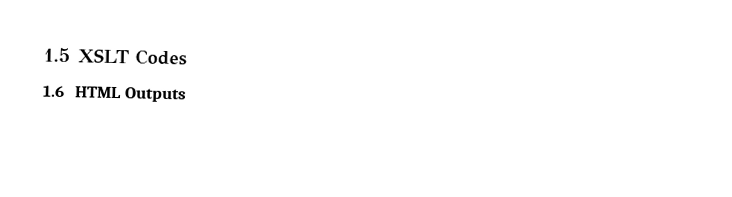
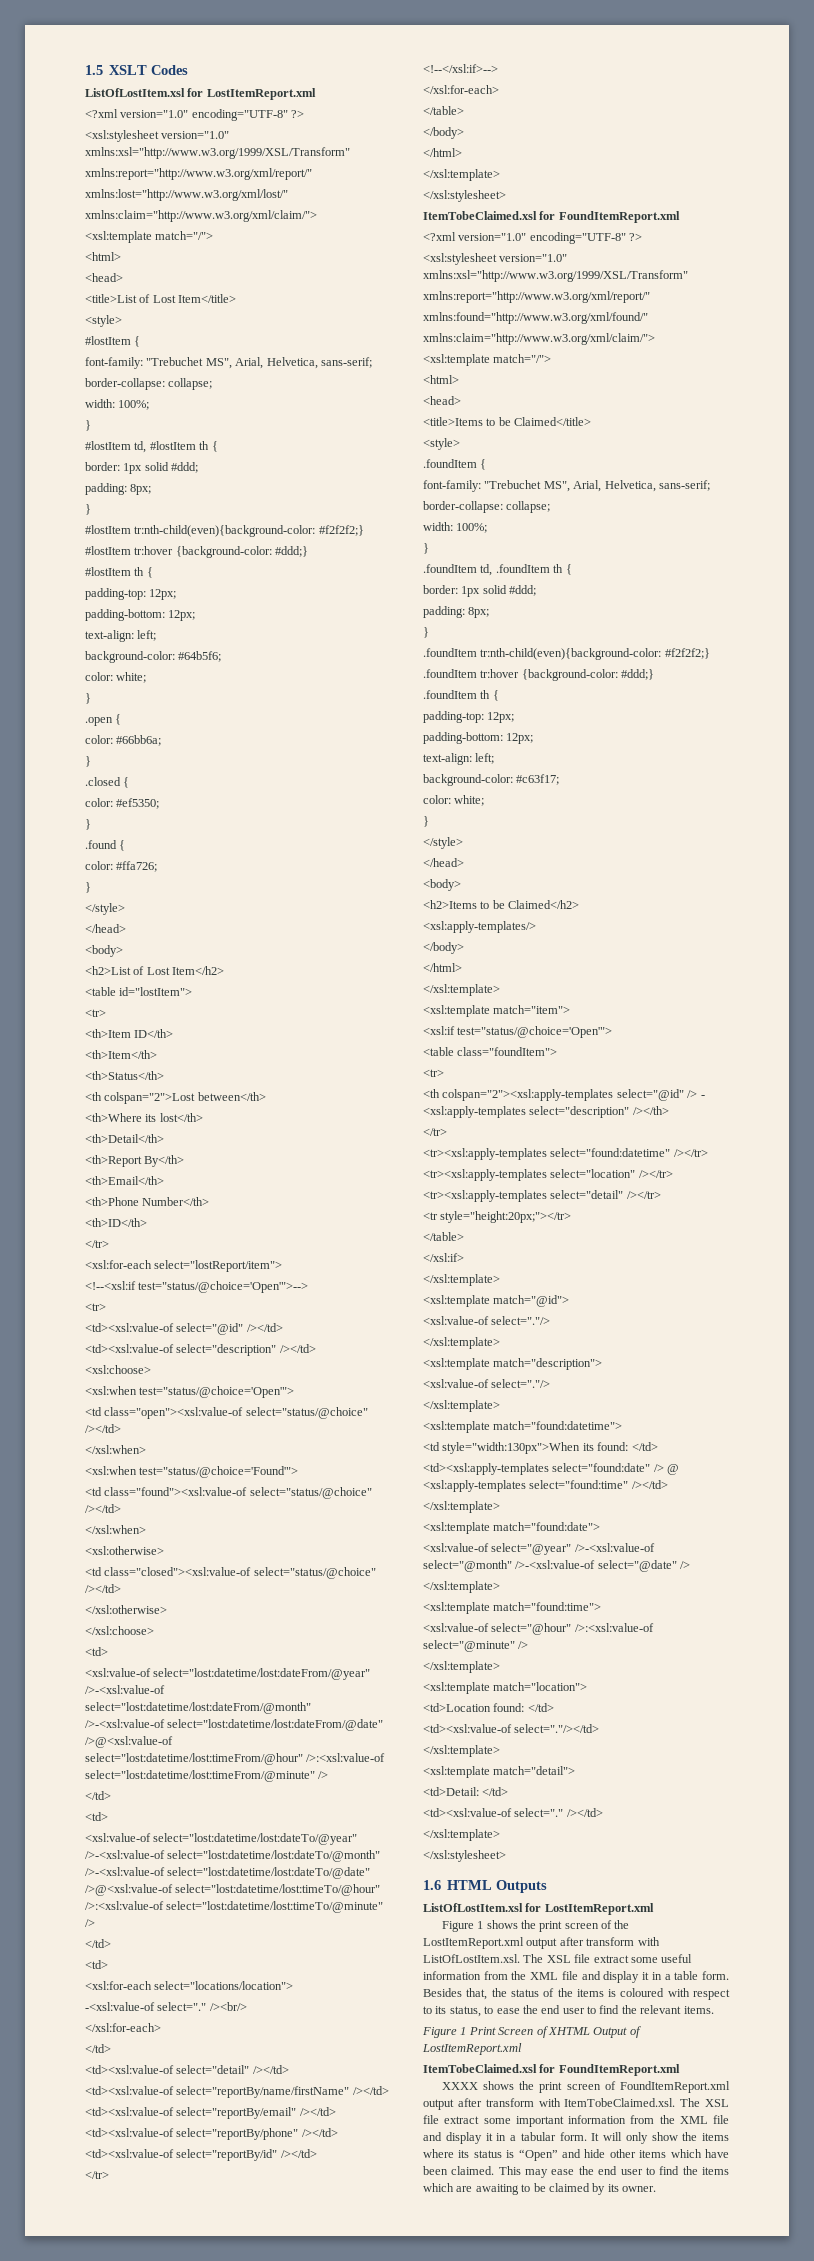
[42,85,187,103] 1.6 HTML Outputs -> [85,88,316,100] [85,109,305,121] [85,130,230,142] [85,147,350,159] [85,168,312,180] [85,189,288,201] [85,210,317,222] [85,231,214,243] [85,252,121,261] [85,273,123,282] [85,294,237,303] [85,315,122,327] [85,336,141,347] [85,357,372,369] [85,378,213,390] [85,399,150,410] [85,420,91,431] [85,441,218,453] [85,462,199,474] [85,483,152,495] [85,504,91,515] [85,525,364,537] [85,546,309,558] [85,567,153,578] [85,588,177,600] [85,609,196,621] [85,630,157,642] [85,651,222,663] [85,672,147,683] [85,693,91,704] [85,714,122,726] [85,735,162,746] [85,756,91,767] [85,777,130,788] [85,798,160,809] [85,819,91,830] [85,840,126,851] [85,861,158,872] [85,882,91,893] [85,903,125,915] [85,924,126,933] [85,945,123,957] [85,966,225,975] [85,987,193,996] [85,1009,106,1017] [85,1029,174,1038] [85,1050,157,1059] [85,1071,164,1080] [85,1092,266,1104] [85,1113,203,1122] [85,1134,164,1143] [85,1155,185,1167] [85,1176,164,1185] [85,1197,210,1206] [85,1218,147,1227] [85,1240,109,1248] [85,1260,283,1272] [85,1281,309,1293] [85,1303,106,1311] [85,1323,283,1335] [85,1344,316,1356] [85,1365,151,1374] [85,1386,295,1398] [85,1407,368,1419] [85,1424,121,1433] [85,1445,146,1454] [85,1466,299,1478] [85,1487,372,1499] [85,1504,121,1513] [85,1525,146,1534] [85,1546,164,1555] [85,1567,376,1579] [85,1584,121,1593] [85,1605,167,1614] [85,1626,154,1635] [85,1647,108,1656] [85,1668,371,1680] [85,1685,165,1694] [85,1702,311,1714] [85,1719,384,1731] [85,1736,173,1748] [85,1753,386,1765] [85,1770,329,1782] [85,1791,111,1800] [85,1812,108,1821] [85,1833,358,1845] [85,1850,381,1862] [85,1867,371,1879] [85,1884,381,1896] [85,1901,384,1913] [85,1919,95,1927] [85,1939,111,1948] [85,1960,108,1969] [85,1981,294,1990] [85,2002,247,2011] [85,2023,161,2032] [85,2044,111,2053] [85,2065,289,2074] [85,2086,389,2098] [85,2107,336,2119] [85,2128,338,2140] [85,2149,317,2161] [85,2171,109,2179] [423,64,498,73] [423,85,499,94] [423,106,464,115] [423,127,464,139] [423,148,462,157] [423,169,500,181] [423,190,506,202] [423,211,680,223] [423,232,643,244] [423,253,568,265] [423,270,688,282] [423,291,650,303] [423,312,648,324] [423,333,655,345] [423,354,552,366] [423,375,459,384] [423,396,461,405] [423,417,592,426] [423,438,460,450] [423,459,487,470] [423,480,710,492] [423,501,551,513] [423,522,488,533] [423,543,429,554] [423,564,572,576] [423,585,537,597] [423,606,490,618] [423,627,429,638] [423,648,710,660] [423,669,655,681] [423,690,499,701] [423,711,515,723] [423,732,534,744] [423,753,495,765] [423,774,560,786] [423,795,485,806] [423,816,429,827] [423,837,463,849] [423,858,464,867] [423,879,461,891] [423,900,580,909] [423,921,536,933] [423,942,464,954] [423,963,462,972] [423,984,500,996] [423,1005,571,1017] [423,1026,613,1038] [423,1047,558,1056] [423,1069,444,1077] [423,1089,705,1101] [423,1106,669,1118] [423,1128,447,1136] [423,1148,708,1160] [423,1169,673,1181] [423,1190,661,1202] [423,1211,572,1223] [423,1232,464,1241] [423,1253,464,1262] [423,1274,500,1286] [423,1295,570,1307] [423,1316,551,1325] [423,1337,500,1349] [423,1358,603,1370] [423,1379,551,1388] [423,1400,500,1412] [423,1421,623,1433] [423,1442,658,1454] [423,1463,680,1475] [423,1480,668,1492] [423,1501,500,1513] [423,1522,601,1534] [423,1543,655,1555] [423,1560,691,1572] [423,1581,500,1593] [423,1602,602,1614] [423,1623,654,1635] [423,1640,529,1652] [423,1661,500,1673] [423,1682,588,1694] [423,1703,554,1712] [423,1724,600,1733] [423,1745,500,1757] [423,1766,576,1778] [423,1787,509,1796] [423,1808,603,1817] [423,1829,500,1841] [423,1850,506,1862] [423,1880,548,1893] [423,1903,654,1915] [441,1920,630,1932] [423,1937,660,1949] [423,1954,693,1963] [423,1971,729,1983] [423,1988,730,2000] [423,2005,714,2017] [422,2026,641,2038] [422,2043,522,2055] [423,2064,680,2076] [441,2081,730,2093] [423,2098,729,2110] [423,2115,729,2127] [423,2132,729,2144] [423,2149,729,2161] [423,2166,729,2178] [423,2183,656,2195] ListOfLostItem.xsl for LostItemReport.xml // <?xml version="1.0" encoding="UTF-8" ?> // <xsl:stylesheet version="1.0" xmlns:xsl="http://www.w3.org/1999/XSL/Transform" // xmlns:report="http://www.w3.org/xml/report/" // xmlns:lost="http://www.w3.org/xml/lost/" // xmlns:claim="http://www.w3.org/xml/claim/"> // <xsl:template match="/"> // <html> // <head> // <title>List of Lost Item</title> // <style> // #lostItem { // font-family: "Trebuchet MS", Arial, Helvetica, sans-serif; // border-collapse: collapse; // width: 100%; // } // #lostItem td, #lostItem th { // border: 1px solid #ddd; // padding: 8px; // } // #lostItem tr:nth-child(even){background-color: #f2f2f2;} // #lostItem tr:hover {background-color: #ddd;} // #lostItem th { // padding-top: 12px; // padding-bottom: 12px; // text-align: left; // background-color: #64b5f6; // color: white; // } // .open { // color: #66bb6a; // } // .closed { // color: #ef5350; // } // .found { // color: #ffa726; // } // </style> // </head> // <body> // <h2>List of Lost Item</h2> // <table id="lostItem"> // <tr> // <th>Item ID</th> // <th>Item</th> // <th>Status</th> // <th colspan="2">Lost between</th> // <th>Where its lost</th> // <th>Detail</th> // <th>Report By</th> // <th>Email</th> // <th>Phone Number</th> // <th>ID</th> // </tr> // <xsl:for-each select="lostReport/item"> // <!--<xsl:if test="status/@choice='Open'">--> // <tr> // <td><xsl:value-of select="@id" /></td> // <td><xsl:value-of select="description" /></td> // <xsl:choose> // <xsl:when test="status/@choice='Open'"> // <td class="open"><xsl:value-of select="status/@choice" /></td> // </xsl:when> // <xsl:when test="status/@choice='Found'"> // <td class="found"><xsl:value-of select="status/@choice" /></td> // </xsl:when> // <xsl:otherwise> // <td class="closed"><xsl:value-of select="status/@choice" /></td> // </xsl:otherwise> // </xsl:choose> // <td> // <xsl:value-of select="lost:datetime/lost:dateFrom/@year" />-<xsl:value-of select="lost:datetime/lost:dateFrom/@month" />-<xsl:value-of select="lost:datetime/lost:dateFrom/@date" />@<xsl:value-of select="lost:datetime/lost:timeFrom/@hour" />:<xsl:value-of select="lost:datetime/lost:timeFrom/@minute" /> // </td> // <td> // <xsl:value-of select="lost:datetime/lost:dateTo/@year" />-<xsl:value-of select="lost:datetime/lost:dateTo/@month" />-<xsl:value-of select="lost:datetime/lost:dateTo/@date" />@<xsl:value-of select="lost:datetime/lost:timeTo/@hour" />:<xsl:value-of select="lost:datetime/lost:timeTo/@minute" /> // </td> // <td> // <xsl:for-each select="locations/location"> // -<xsl:value-of select="." /><br/> // </xsl:for-each> // </td> // <td><xsl:value-of select="detail" /></td> // <td><xsl:value-of select="reportBy/name/firstName" /></td> // <td><xsl:value-of select="reportBy/email" /></td> // <td><xsl:value-of select="reportBy/phone" /></td> // <td><xsl:value-of select="reportBy/id" /></td> // </tr> // <!--</xsl:if>--> // </xsl:for-each> // </table> // </body> // </html> // </xsl:template> // </xsl:stylesheet> // ItemTobeClaimed.xsl for FoundItemReport.xml // <?xml version="1.0" encoding="UTF-8" ?> // <xsl:stylesheet version="1.0" xmlns:xsl="http://www.w3.org/1999/XSL/Transform" // xmlns:report="http://www.w3.org/xml/report/" // xmlns:found="http://www.w3.org/xml/found/" // xmlns:claim="http://www.w3.org/xml/claim/"> // <xsl:template match="/"> // <html> // <head> // <title>Items to be Claimed</title> // <style> // .foundItem { // font-family: "Trebuchet MS", Arial, Helvetica, sans-serif; // border-collapse: collapse; // width: 100%; // } // .foundItem td, .foundItem th { // border: 1px solid #ddd; // padding: 8px; // } // .foundItem tr:nth-child(even){background-color: #f2f2f2;} // .foundItem tr:hover {background-color: #ddd;} // .foundItem th { // padding-top: 12px; // padding-bottom: 12px; // text-align: left; // background-color: #c63f17; // color: white; // } // </style> // </head> // <body> // <h2>Items to be Claimed</h2> // <xsl:apply-templates/> // </body> // </html> // </xsl:template> // <xsl:template match="item"> // <xsl:if test="status/@choice='Open'"> // <table class="foundItem"> // <tr> // <th colspan="2"><xsl:apply-templates select="@id" /> - <xsl:apply-templates select="description" /></th> // </tr> // <tr><xsl:apply-templates select="found:datetime" /></tr> // <tr><xsl:apply-templates select="location" /></tr> // <tr><xsl:apply-templates select="detail" /></tr> // <tr style="height:20px;"></tr> // </table> // </xsl:if> // </xsl:template> // <xsl:template match="@id"> // <xsl:value-of select="."/> // </xsl:template> // <xsl:template match="description"> // <xsl:value-of select="."/> // </xsl:template> // <xsl:template match="found:datetime"> // <td style="width:130px">When its found: </td> // <td><xsl:apply-templates select="found:date" /> @ <xsl:apply-templates select="found:time" /></td> // </xsl:template> // <xsl:template match="found:date"> // <xsl:value-of select="@year" />-<xsl:value-of select="@month" />-<xsl:value-of select="@date" /> // </xsl:template> // <xsl:template match="found:time"> // <xsl:value-of select="@hour" />:<xsl:value-of select="@minute" /> // </xsl:template> // <xsl:template match="location"> // <td>Location found: </td> // <td><xsl:value-of select="."/></td> // </xsl:template> // <xsl:template match="detail"> // <td>Detail: </td> // <td><xsl:value-of select="." /></td> // </xsl:template> // </xsl:stylesheet> // 1.6 HTML Outputs // ListOfLostItem.xsl for LostItemReport.xml // Figure 1 shows the print screen of the LostItemReport.xml output after transform with ListOfLostItem.xsl. The XSL file extract some useful information from the XML file and display it in a table form. Besides that, the status of the items is coloured with respect to its status, to ease the end user to find the relevant items. // Figure 1 Print Screen of XHTML Output of LostItemReport.xml // ItemTobeClaimed.xsl for FoundItemReport.xml // XXXX shows the print screen of FoundItemReport.xml output after transform with ItemTobeClaimed.xsl. The XSL file extract some important information from the XML file and display it in a tabular form. It will only show the items where its status is “Open” and hide other items which have been claimed. This may ease the end user to find the items which are awaiting to be claimed by its owner.

